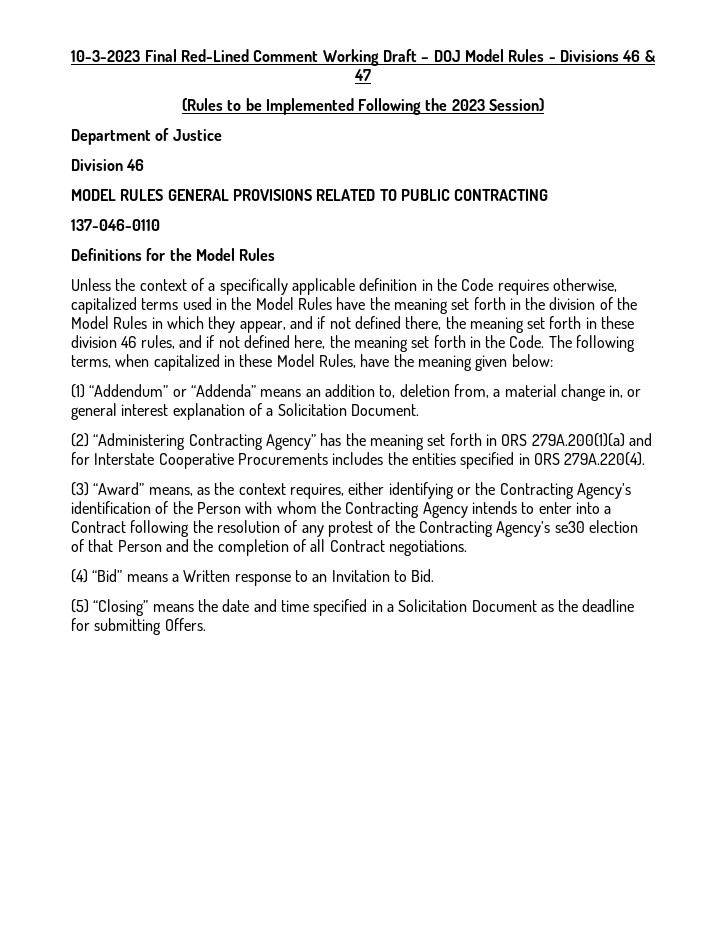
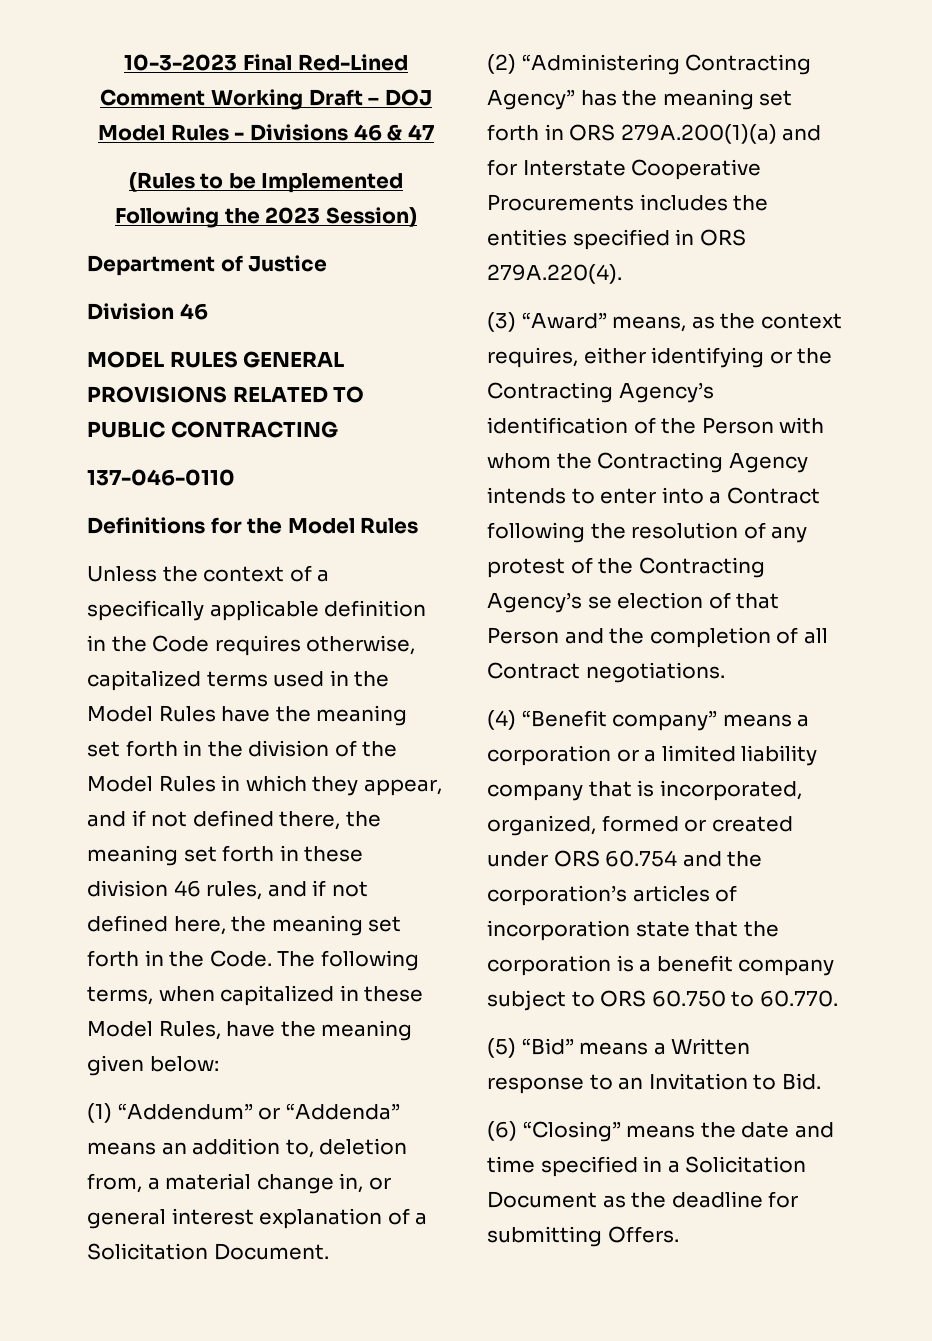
[554,521,585,533] se30 -> [587,596,612,609] se
(88, 576) none -> [521,710,810,731] [487,745,818,766] [487,780,802,801] [487,815,793,836] [487,850,763,867] [487,885,738,906] [487,920,779,941] [487,955,835,976] [487,990,838,1011] [487,1038,516,1058] “Benefit company” means a corporation or a limited liability company that is incorporated, organized, formed or created under ORS 60.754 and the corporation’s articles of incorporation state that the corporation is a benefit company subject to ORS 60.750 to 60.770. // (5)
[71,599,89,613] (5) -> [487,1121,517,1141] (6)

